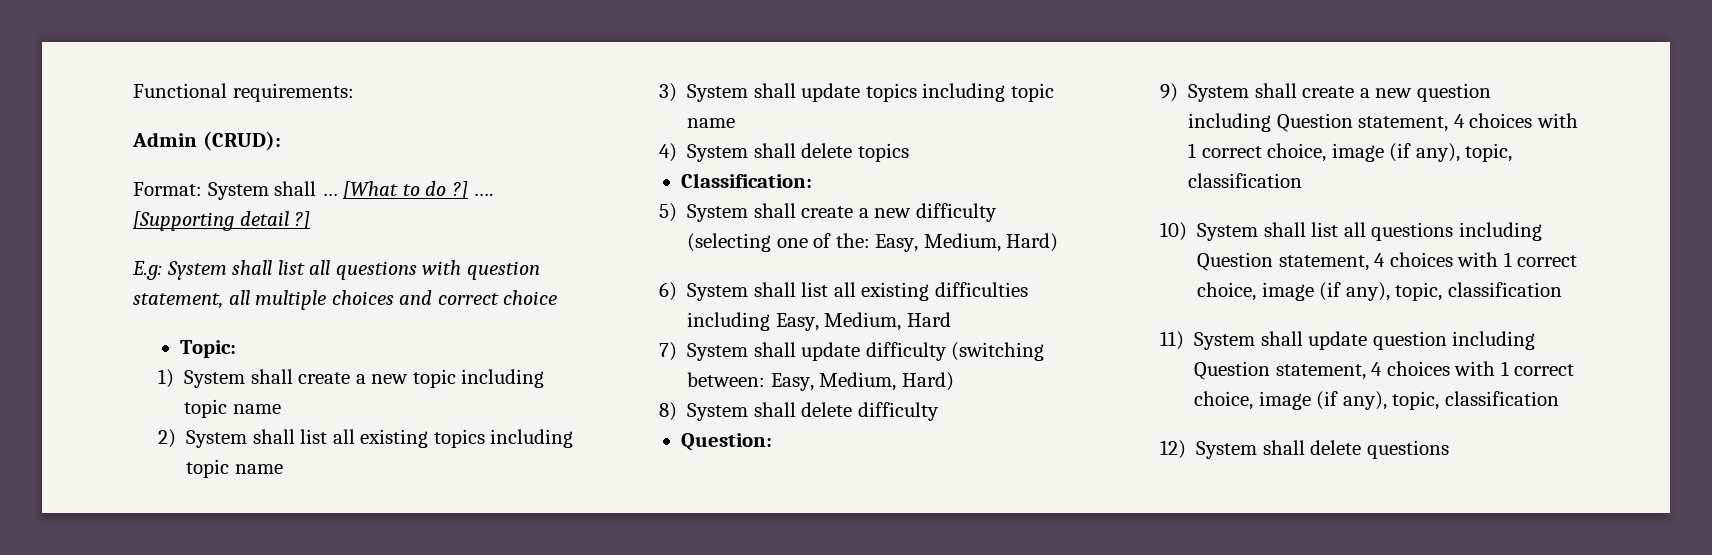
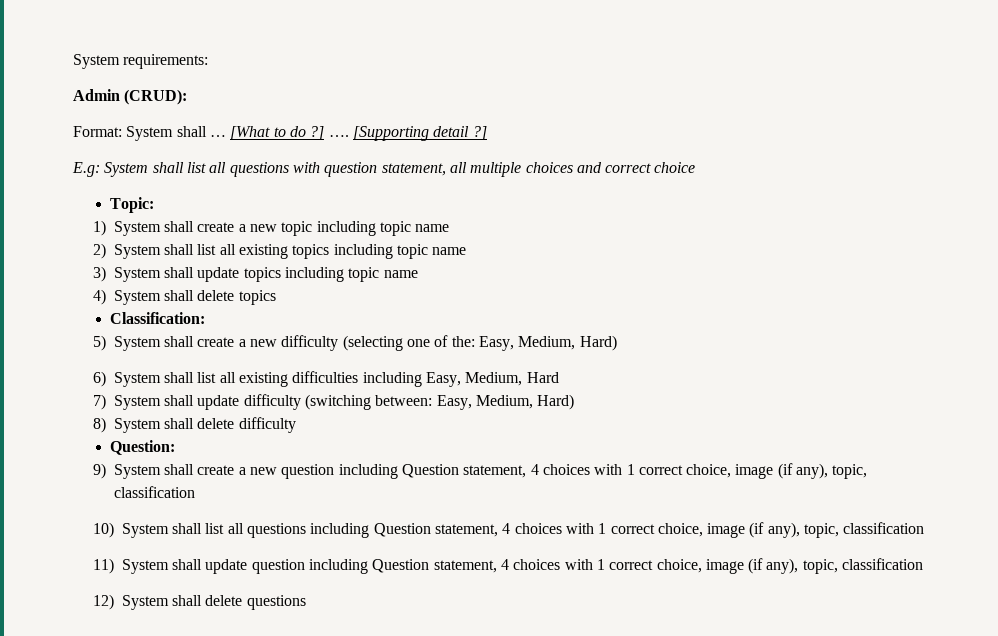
[133,83,227,98] Functional -> [73,54,120,69] System

